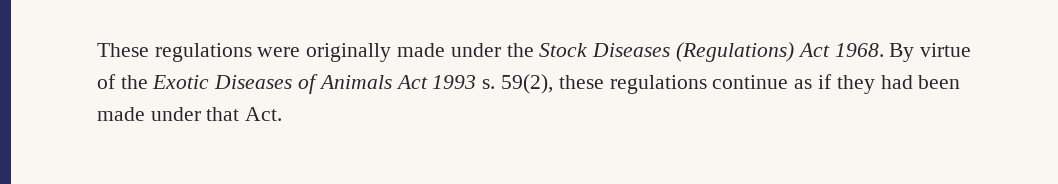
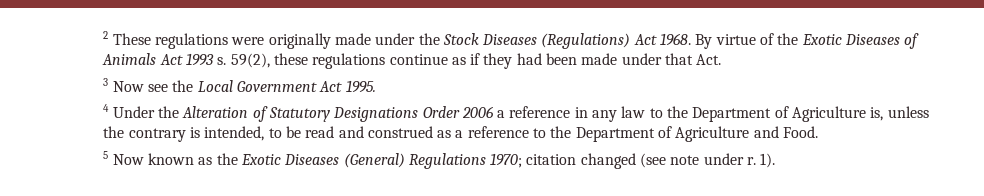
(96, 50) none -> [103,31,109,39] 2
(283, 114) none -> [103,78,376,93] [103,104,929,122] [103,126,819,142] [103,151,776,169] // 3 Now see the Local Government Act 1995. // 4 Under the Alteration of Statutory Designations Order 2006 a reference in any law to the Department of Agriculture is, unless the contrary is intended, to be read and construed as a reference to the Department of Agriculture and Food. // 5 Now known as the Exotic Diseases (General) Regulations 1970; citation changed (see note under r. 1).

